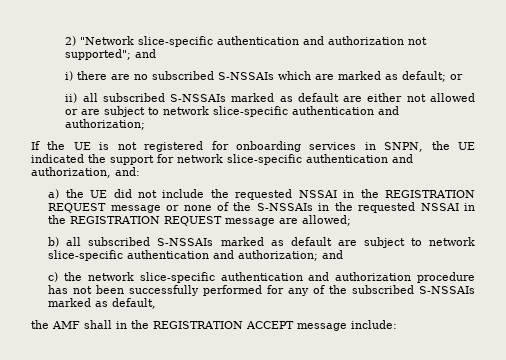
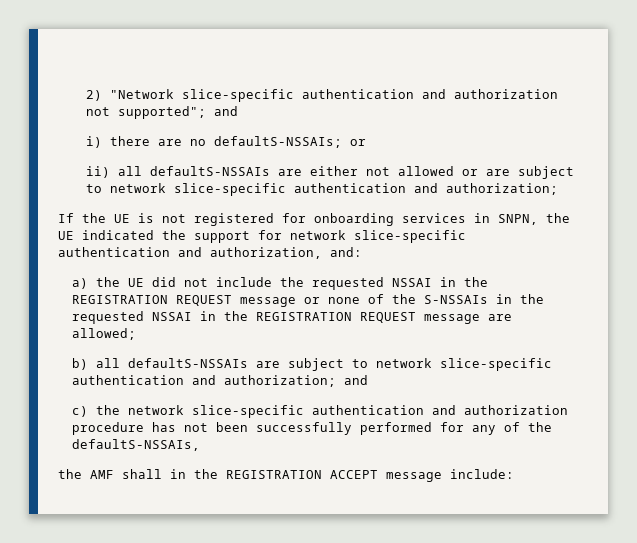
[152,71,464,82] [65,93,339,103] subscribed S-NSSAIs which are marked as default; or // ii) all subscribed S-NSSAIs marked as default -> [214,136,367,148] [86,166,271,178] defaultS-NSSAIs; or // ii) all defaultS-NSSAIs
[88,237,332,246] subscribed S-NSSAIs marked as default -> [128,358,249,368] defaultS-NSSAIs
[352,285,476,294] [48,298,157,309] subscribed S-NSSAIs marked as default, -> [72,439,201,451] defaultS-NSSAIs,

